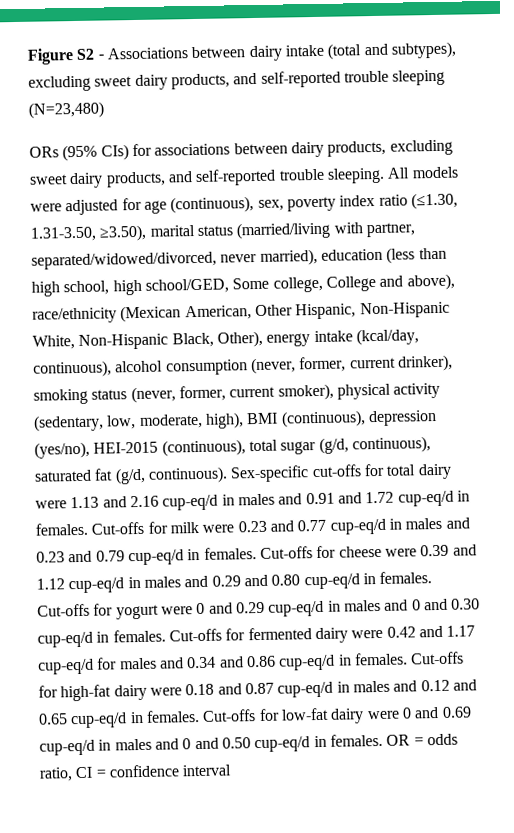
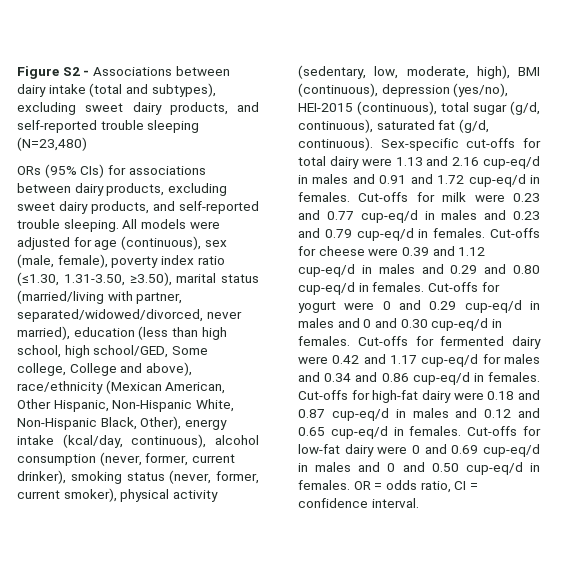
[257,199,284,211] sex, -> [204,240,227,247] [17,254,108,268] sex (male, female),
[182,764,233,777] interval -> [371,498,419,508] interval.

